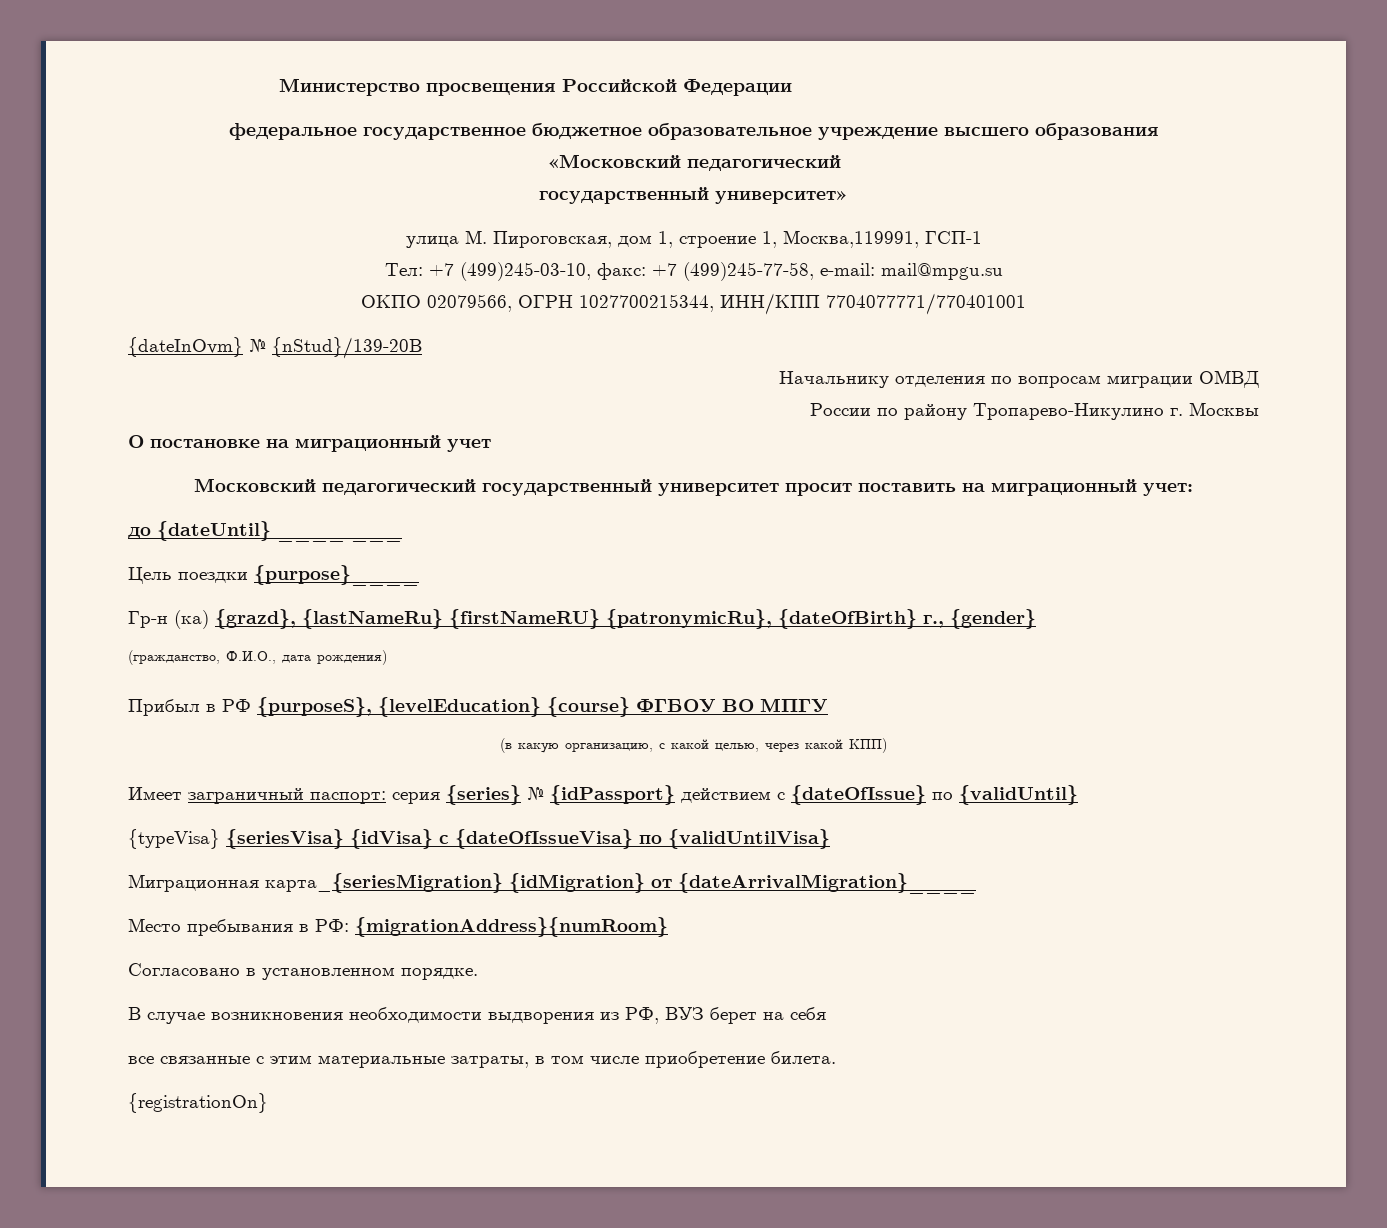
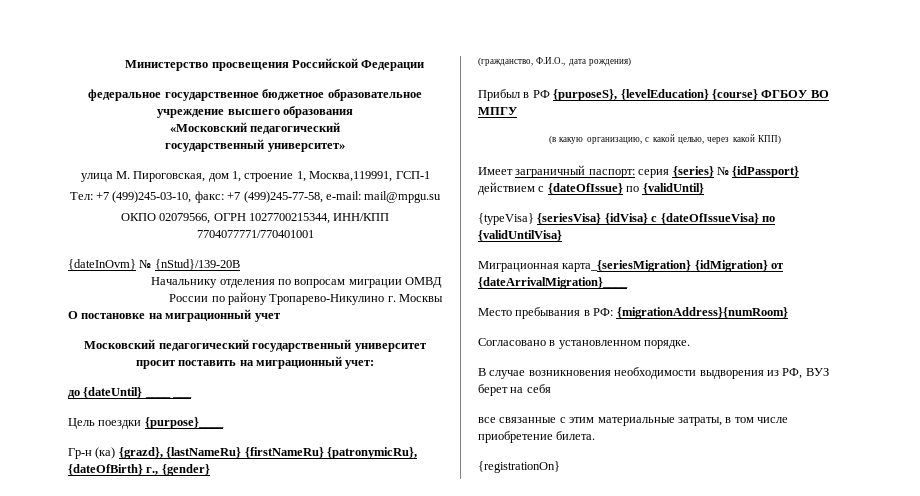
[449,609,600,629] {firstNameRU} -> [244,447,324,458] {firstNameRu}

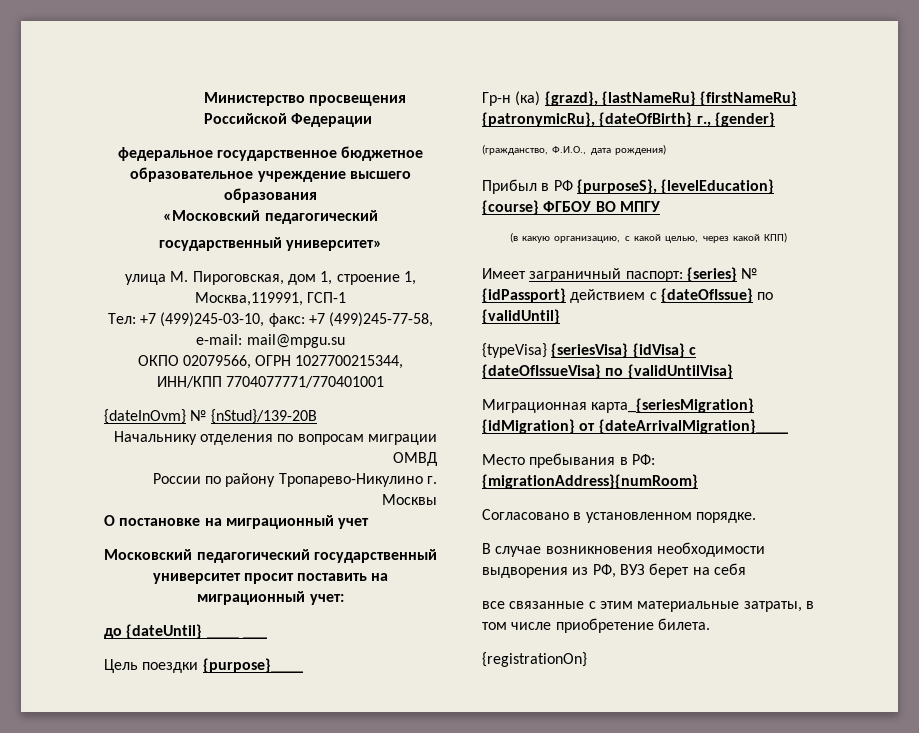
[638,169,670,178] серия -> (683, 276) none

